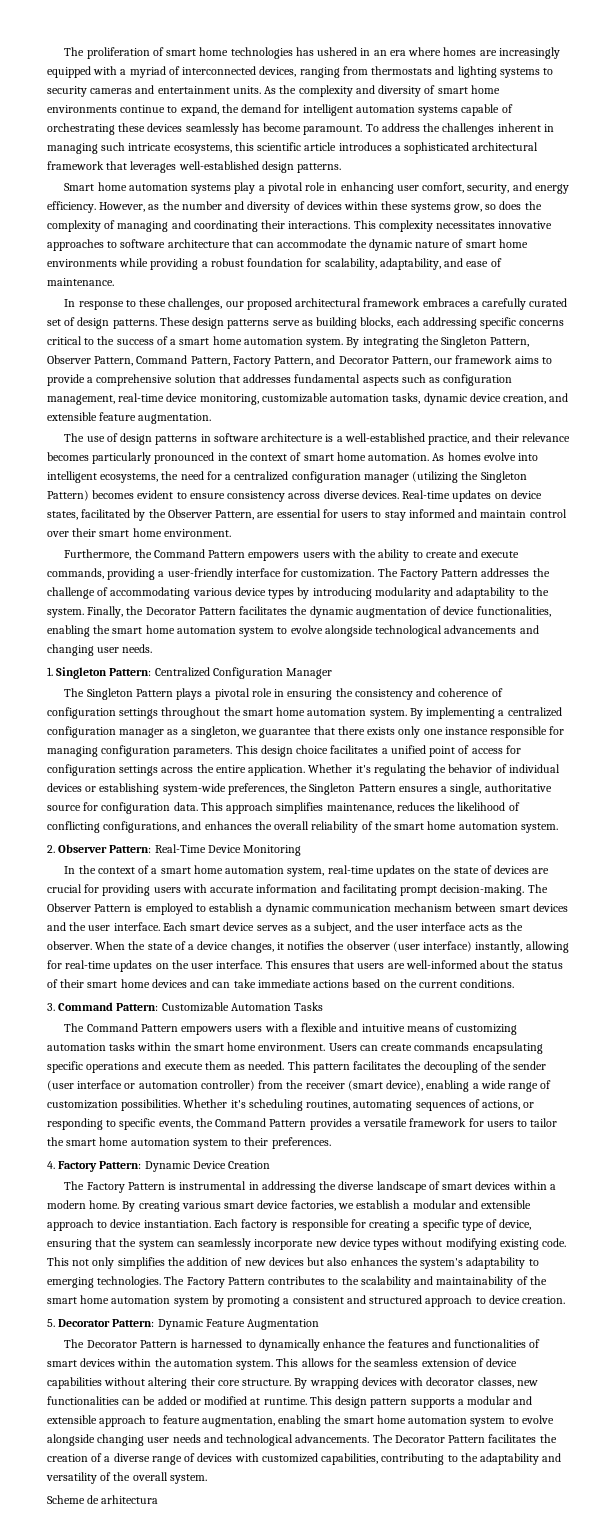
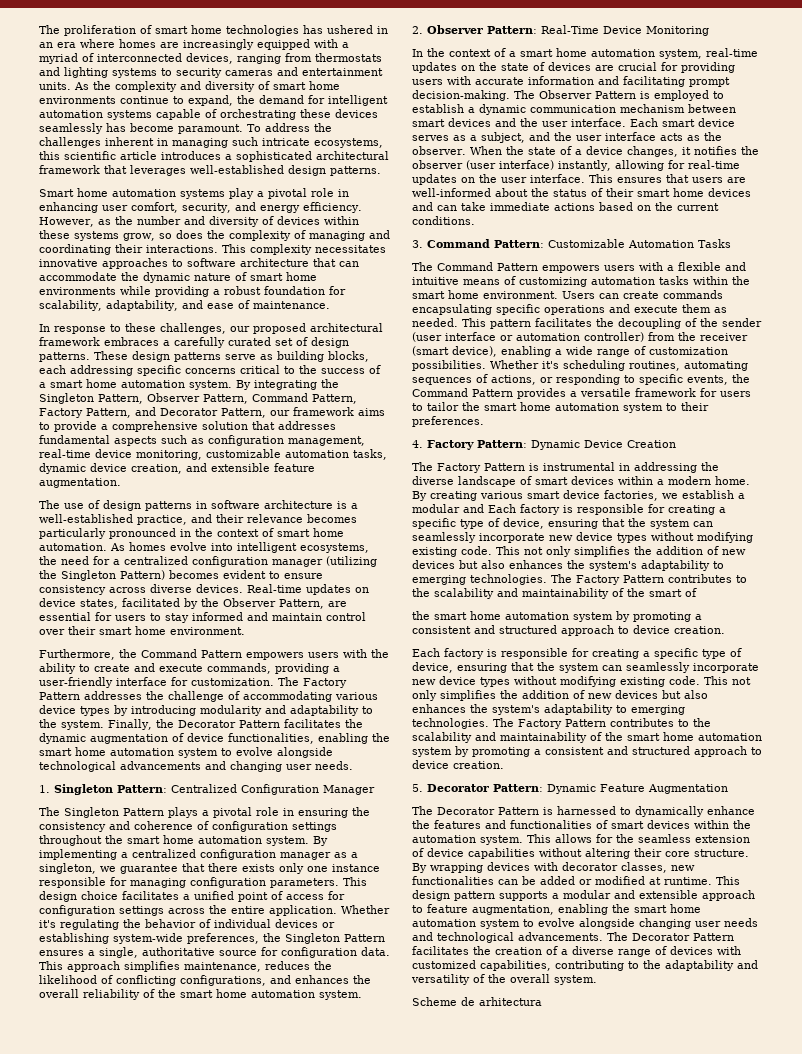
[481,1200,532,1209] [47,1219,211,1231] extensible approach to device instantiation. -> [488,504,726,515] [412,518,713,529] [412,532,753,543] [412,546,746,557] [412,560,724,571] [412,574,747,585] [412,588,697,599] [412,611,702,622] [412,625,725,636] Each factory is responsible for creating a specific type of device, ensuring that the system can seamlessly incorporate new device types without modifying existing code. This not only simplifies the addition of new devices but also enhances the system's adaptability to emerging technologies. The Factory Pattern contributes to the scalability and maintainability of the smart of // the smart home automation system by promoting a consistent and structured approach to device creation. //

